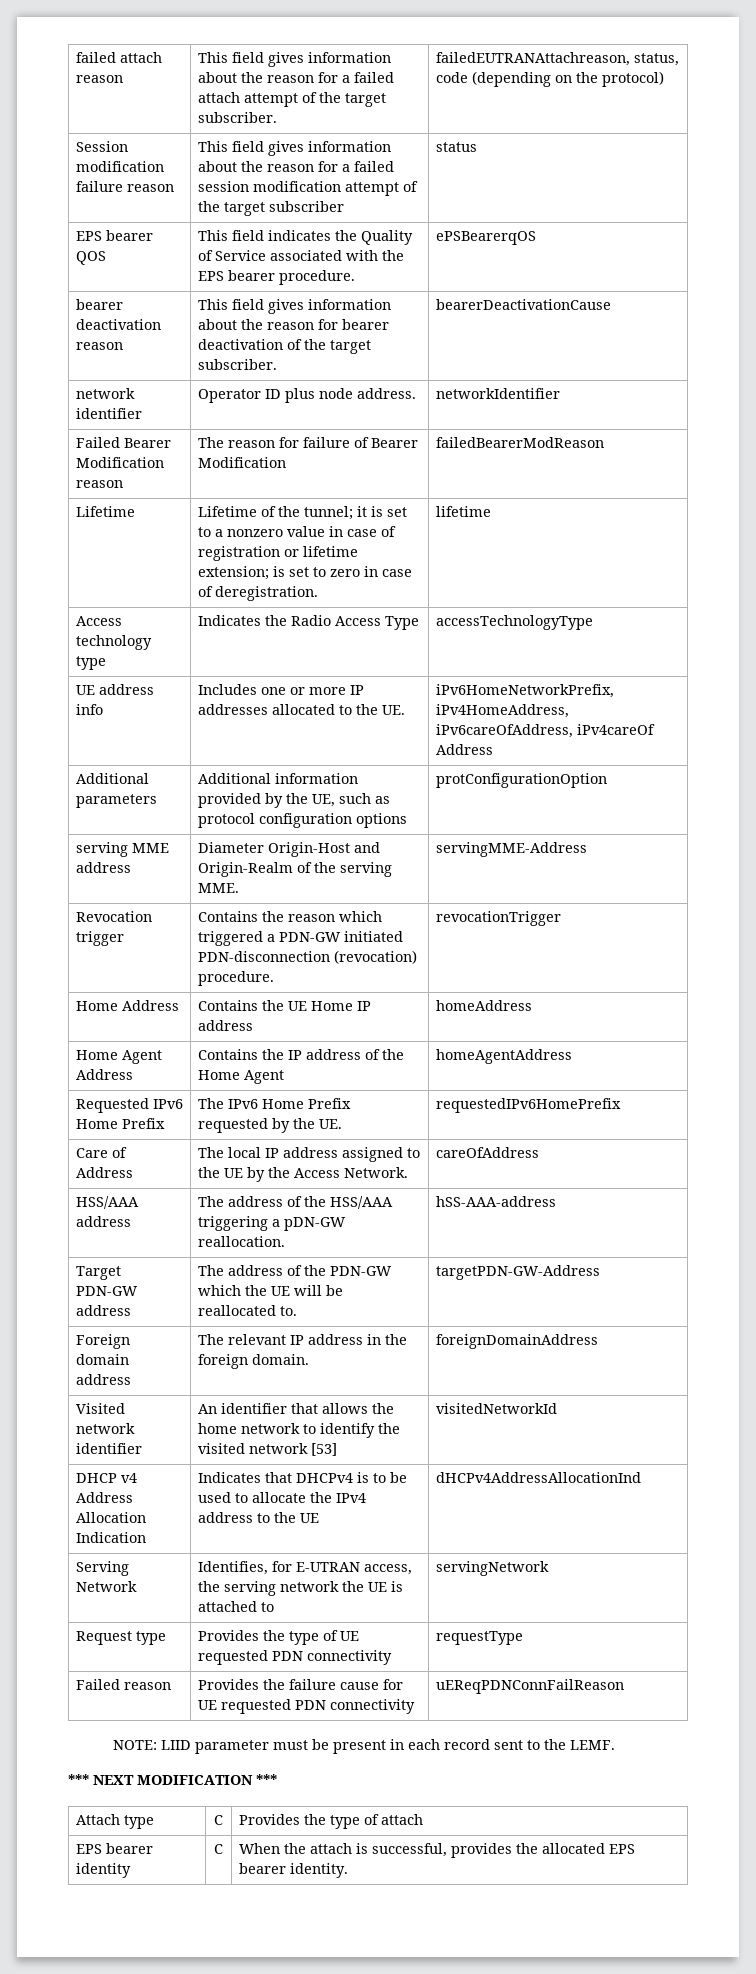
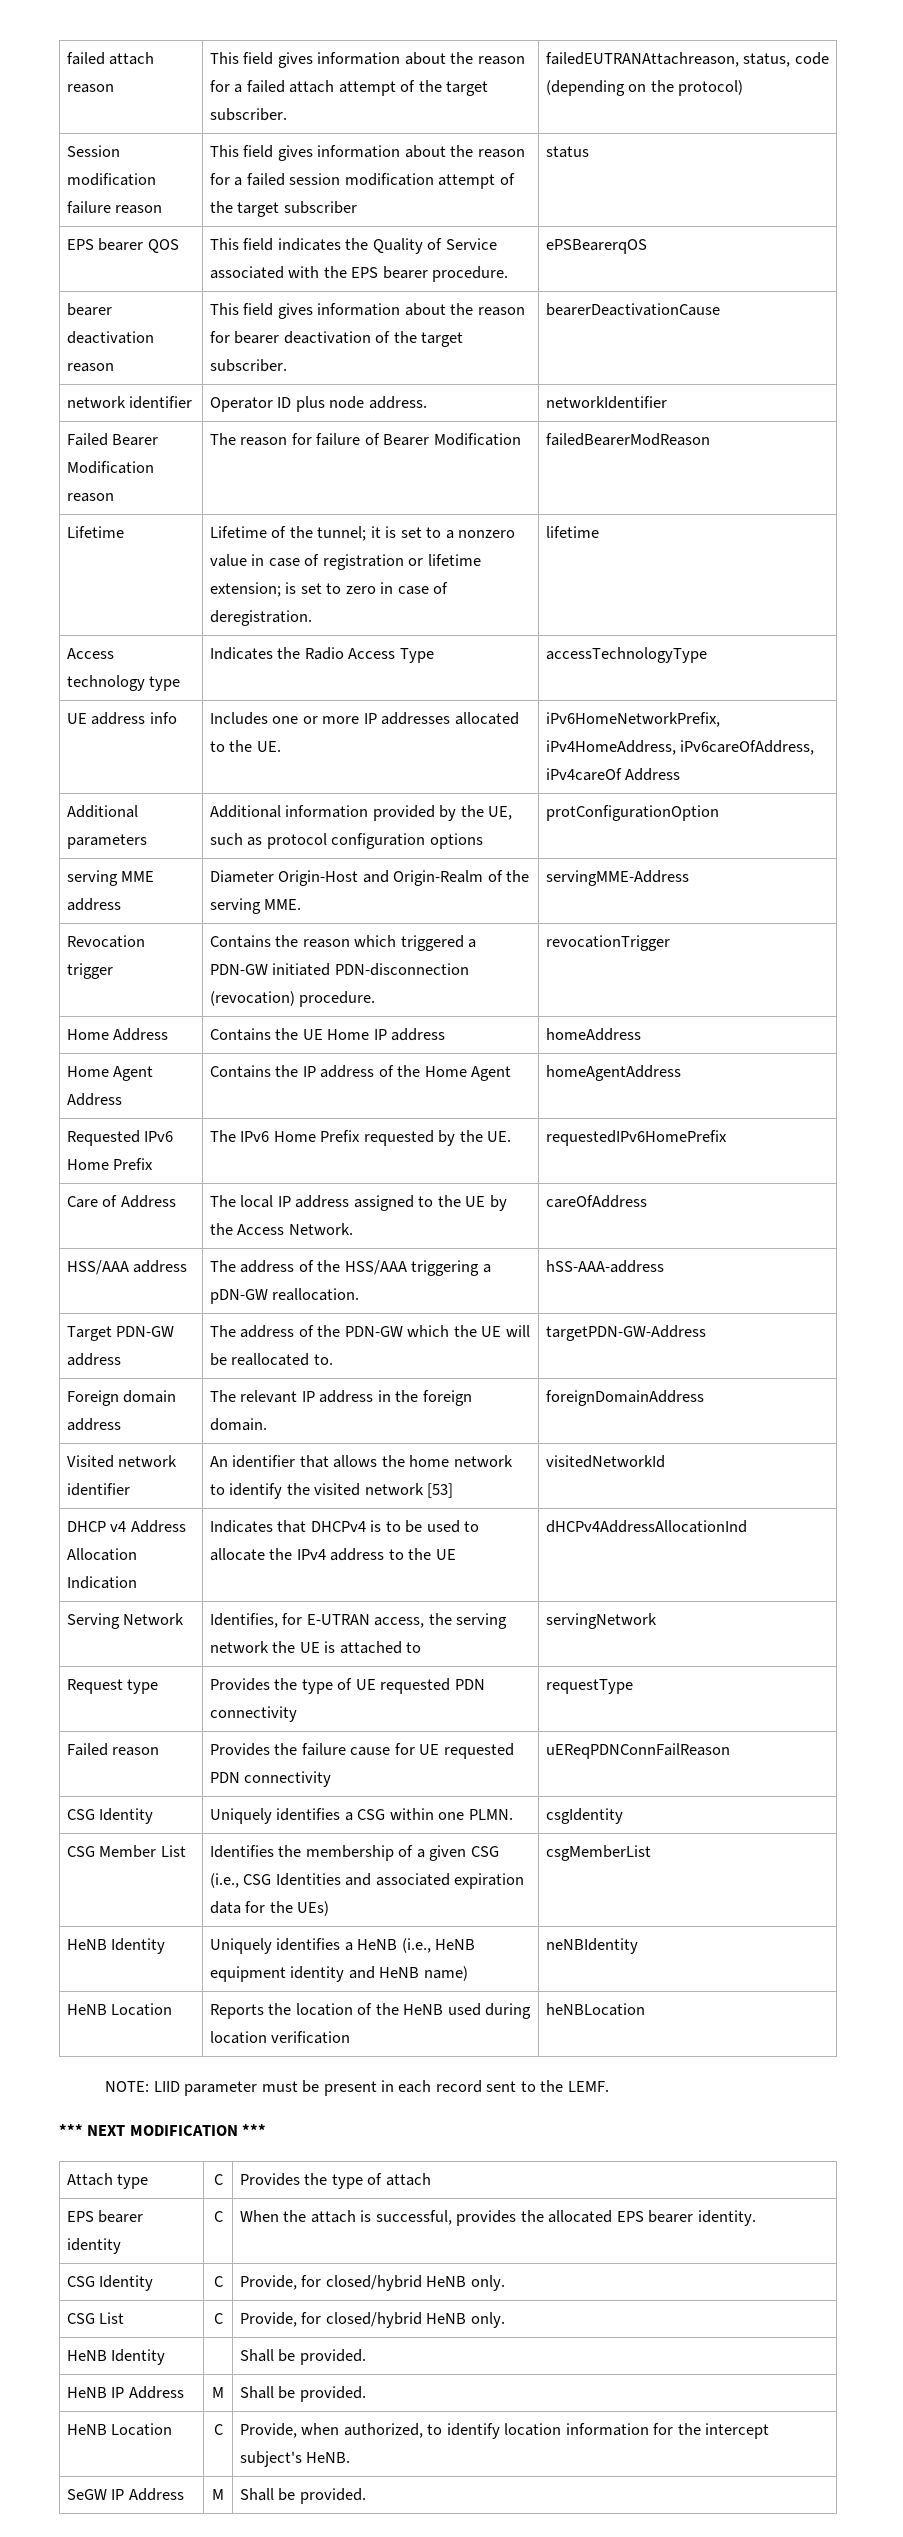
(624, 1686) none -> [67,1808,154,1824] [210,1808,513,1824] [546,1808,624,1824] [67,1845,186,1858] [210,1845,499,1861] [210,1873,525,1889] [210,1901,330,1916] [546,1845,652,1861] [67,1938,166,1954] [210,1938,476,1954] [210,1966,468,1982] [546,1938,639,1954] [67,2003,173,2016] [210,2003,532,2019] [210,2031,351,2044] [546,2003,646,2016] // CSG Identity | Uniquely identifies a CSG within one PLMN. | csgIdentity // CSG Member List | Identifies the membership of a given CSG (i.e., CSG Identities and associated expiration data for the UEs) | csgMemberList // HeNB Identity | Uniquely identifies a HeNB (i.e., HeNB equipment identity and HeNB name) | neNBIdentity // HeNB Location | Reports the location of the HeNB used during location verification | heNBLocation
(348, 1870) none -> [67,2275,154,2291] [213,2276,223,2287] [240,2275,505,2291] [67,2312,125,2324] [213,2313,223,2324] [240,2312,505,2328] [67,2349,166,2365] [240,2349,366,2365] [67,2386,184,2399] [212,2387,224,2398] [240,2386,366,2402] [67,2423,173,2436] [213,2424,223,2435] [240,2423,770,2439] [240,2451,351,2467] [67,2488,184,2501] [212,2489,224,2500] [240,2488,366,2504] // CSG Identity | C | Provide, for closed/hybrid HeNB only. // CSG List | C | Provide, for closed/hybrid HeNB only. // HeNB Identity | | Shall be provided. // HeNB IP Address | M | Shall be provided. // HeNB Location | C | Provide, when authorized, to identify location information for the intercept subject's HeNB. // SeGW IP Address | M | Shall be provided.

